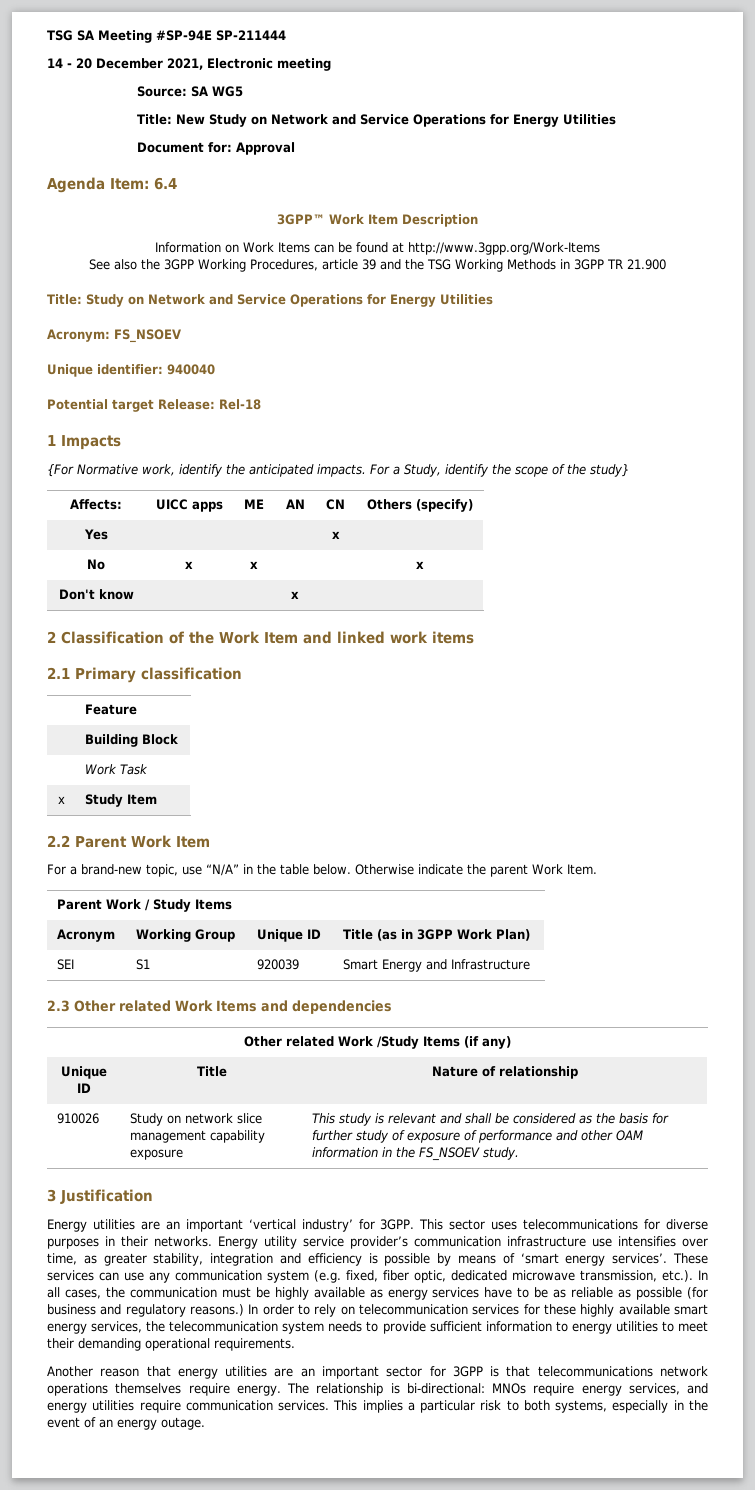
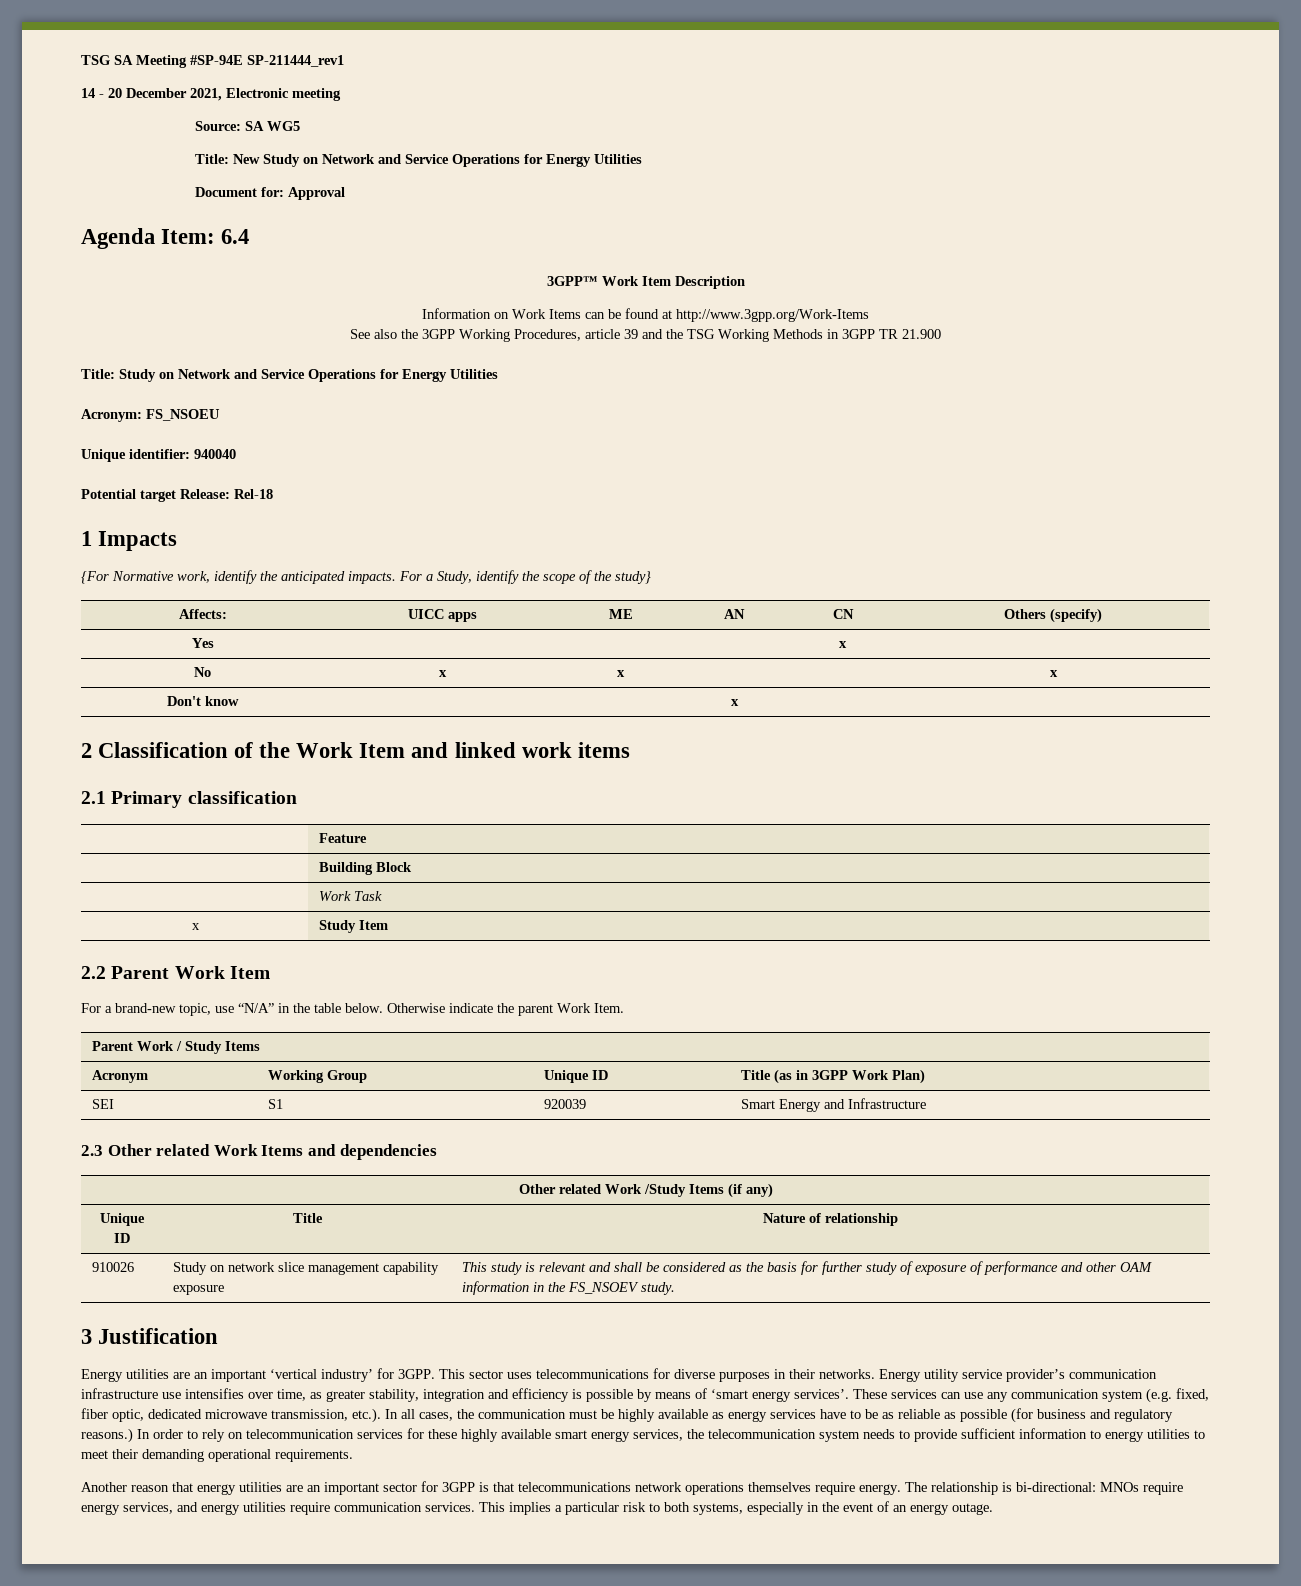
[216,30,286,41] SP-211444 -> [247,55,344,67] SP-211444_rev1
[114,329,181,343] FS_NSOEV -> [146,409,220,421] FS_NSOEU

